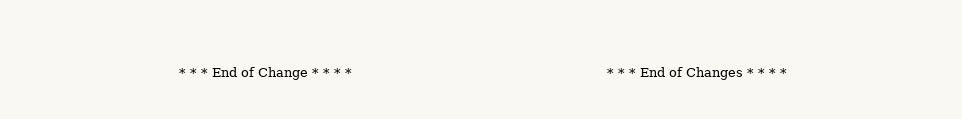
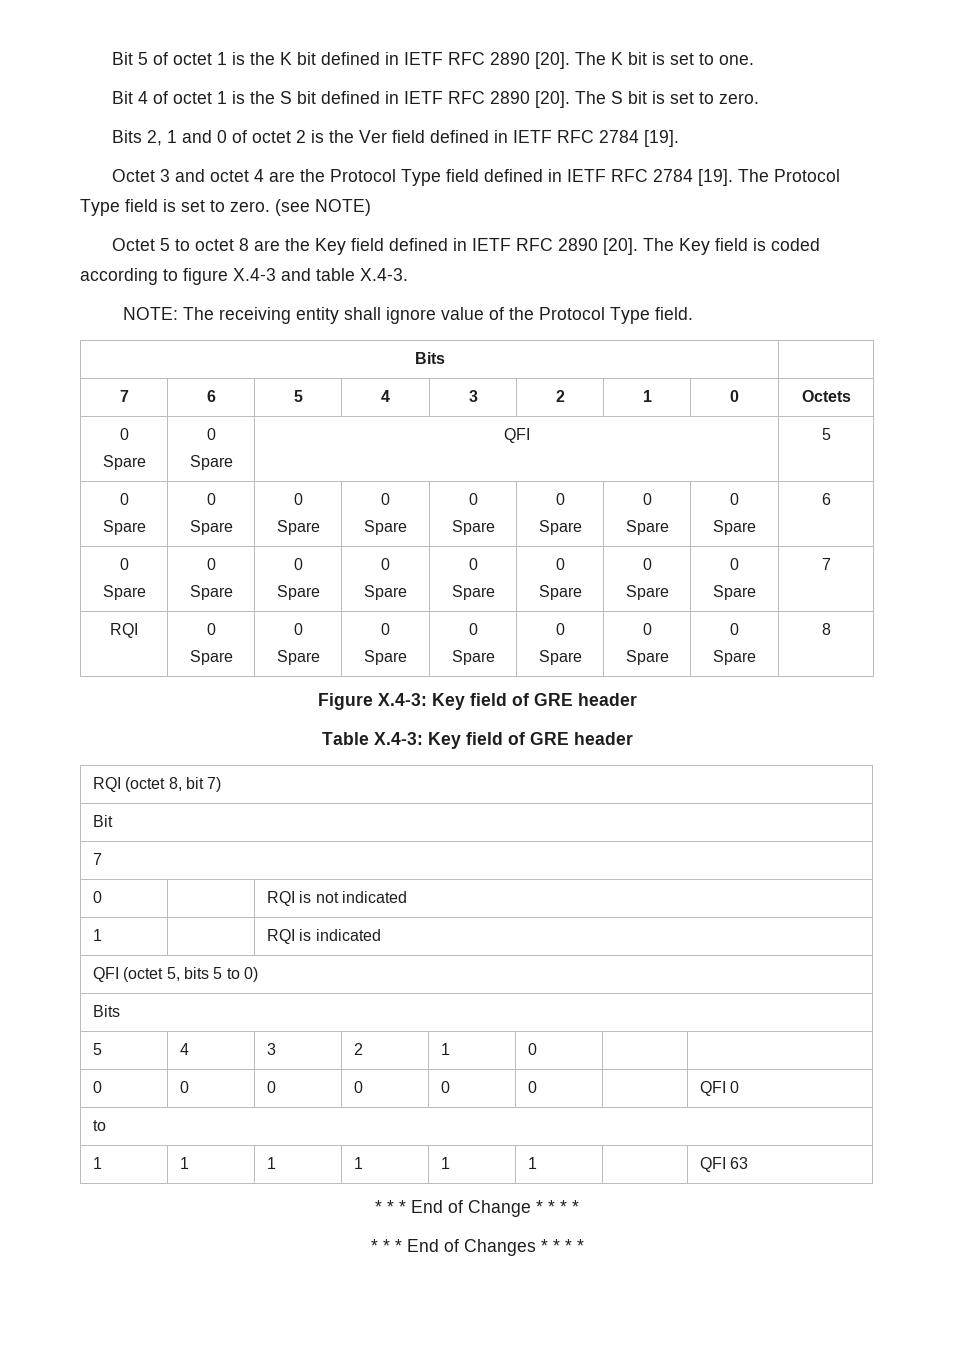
(179, 72) none -> [111,52,754,69] [111,91,759,108] [111,130,679,147] [111,169,840,186] [80,199,371,216] [111,238,820,255] [80,268,408,285] [122,307,693,324] [414,352,445,364] [119,390,129,402] [206,390,216,402] [293,390,303,402] [381,390,390,402] [468,390,478,402] [555,390,565,402] [642,390,652,402] [730,390,739,402] [801,390,851,402] [119,428,129,440] [102,455,146,470] [206,428,216,440] [189,455,233,470] [503,428,530,443] [821,428,831,440] [119,493,129,505] [102,520,146,535] [206,493,216,505] [189,520,233,535] [293,493,303,505] [276,520,320,535] [381,493,390,505] [364,520,407,535] [468,493,478,505] [451,520,495,535] [555,493,565,505] [538,520,582,535] [642,493,652,505] [625,520,669,535] [730,493,739,505] [713,520,756,535] [821,493,831,505] [119,558,129,570] [102,585,146,600] [206,558,216,570] [189,585,233,600] [293,558,303,570] [276,585,320,600] [381,558,390,570] [364,585,407,600] [468,558,478,570] [451,585,495,600] [555,558,565,570] [538,585,582,600] [642,558,652,570] [625,585,669,600] [730,558,739,570] [713,585,756,600] [821,558,831,570] [110,623,138,638] [206,623,216,635] [189,650,233,665] [293,623,303,635] [276,650,320,665] [381,623,390,635] [364,650,407,665] [468,623,478,635] [451,650,495,665] [555,623,565,635] [538,650,582,665] [642,623,652,635] [625,650,669,665] [730,623,739,635] [713,650,756,665] [821,623,831,635] [317,693,637,710] [321,732,633,749] [92,777,222,792] [92,815,113,827] [92,853,102,865] [92,891,102,903] [266,891,407,906] [92,929,102,941] [266,929,381,944] [92,967,258,982] [92,1005,120,1017] [92,1043,102,1055] [179,1043,189,1055] [266,1043,276,1055] [353,1043,363,1055] [440,1043,450,1055] [527,1043,537,1055] [92,1081,102,1093] [179,1081,189,1093] [266,1081,276,1093] [353,1081,363,1093] [440,1081,450,1093] [527,1081,537,1093] [699,1081,740,1096] [92,1120,106,1131] [92,1157,102,1169] [179,1157,189,1169] [266,1157,276,1169] [353,1157,363,1169] [440,1157,450,1169] [527,1157,537,1169] [699,1157,749,1172] Bit 5 of octet 1 is the K bit defined in IETF RFC 2890 [20]. The K bit is set to one. // Bit 4 of octet 1 is the S bit defined in IETF RFC 2890 [20]. The S bit is set to zero. // Bits 2, 1 and 0 of octet 2 is the Ver field defined in IETF RFC 2784 [19]. // Octet 3 and octet 4 are the Protocol Type field defined in IETF RFC 2784 [19]. The Protocol Type field is set to zero. (see NOTE) // Octet 5 to octet 8 are the Key field defined in IETF RFC 2890 [20]. The Key field is coded according to figure X.4-3 and table X.4-3. // NOTE: The receiving entity shall ignore value of the Protocol Type field. // Bits | // 7 | 6 | 5 | 4 | 3 | 2 | 1 | 0 | Octets // 0 // Spare | 0 // Spare | QFI | 5 // 0 // Spare | 0 // Spare | 0 // Spare | 0 // Spare | 0 // Spare | 0 // Spare | 0 // Spare | 0 // Spare | 6 // 0 // Spare | 0 // Spare | 0 // Spare | 0 // Spare | 0 // Spare | 0 // Spare | 0 // Spare | 0 // Spare | 7 // RQI | 0 // Spare | 0 // Spare | 0 // Spare | 0 // Spare | 0 // Spare | 0 // Spare | 0 // Spare | 8 // Figure X.4-3: Key field of GRE header // Table X.4-3: Key field of GRE header // RQI (octet 8, bit 7) // Bit // 7 // 0 | | RQI is not indicated // 1 | | RQI is indicated // QFI (octet 5, bits 5 to 0) // Bits // 5 | 4 | 3 | 2 | 1 | 0 | | // 0 | 0 | 0 | 0 | 0 | 0 | | QFI 0 // to // 1 | 1 | 1 | 1 | 1 | 1 | | QFI 63 //

